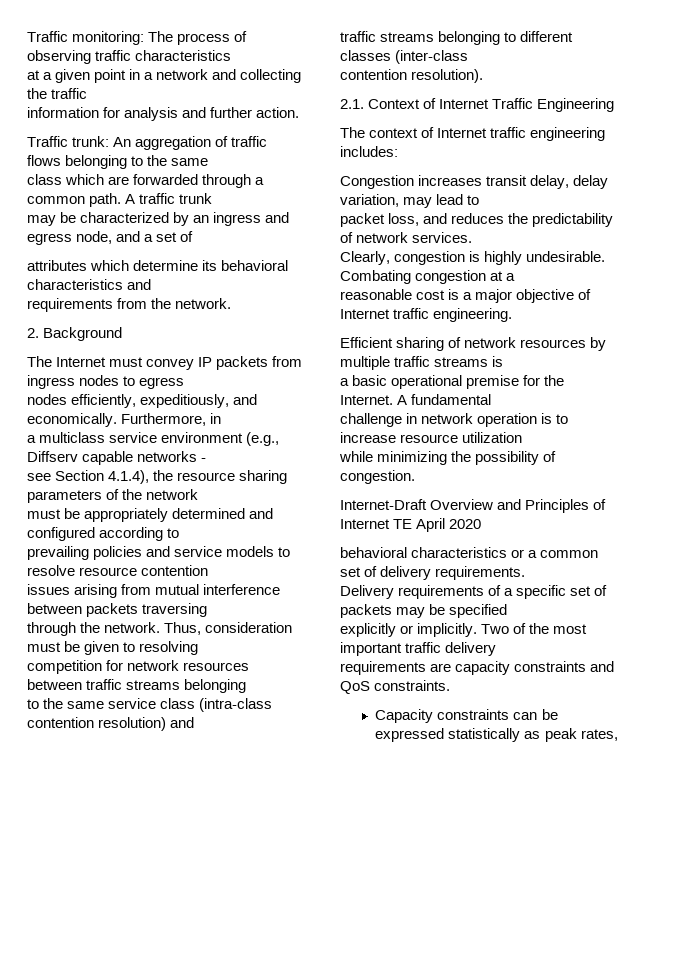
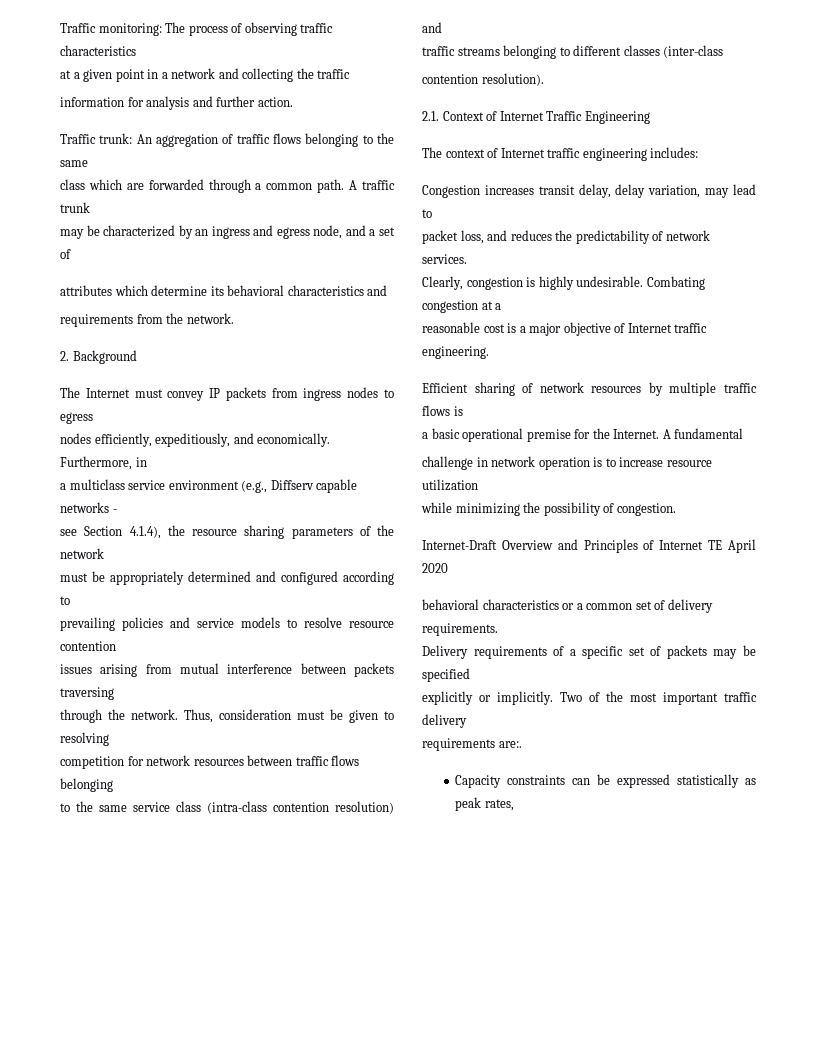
[126,680,181,690] streams -> [331,755,360,766] flows
[434,357,489,367] streams -> [422,405,450,416] flows
[430,661,615,675] [340,680,451,694] are capacity constraints and QoS constraints. -> [498,741,522,748] are:.

